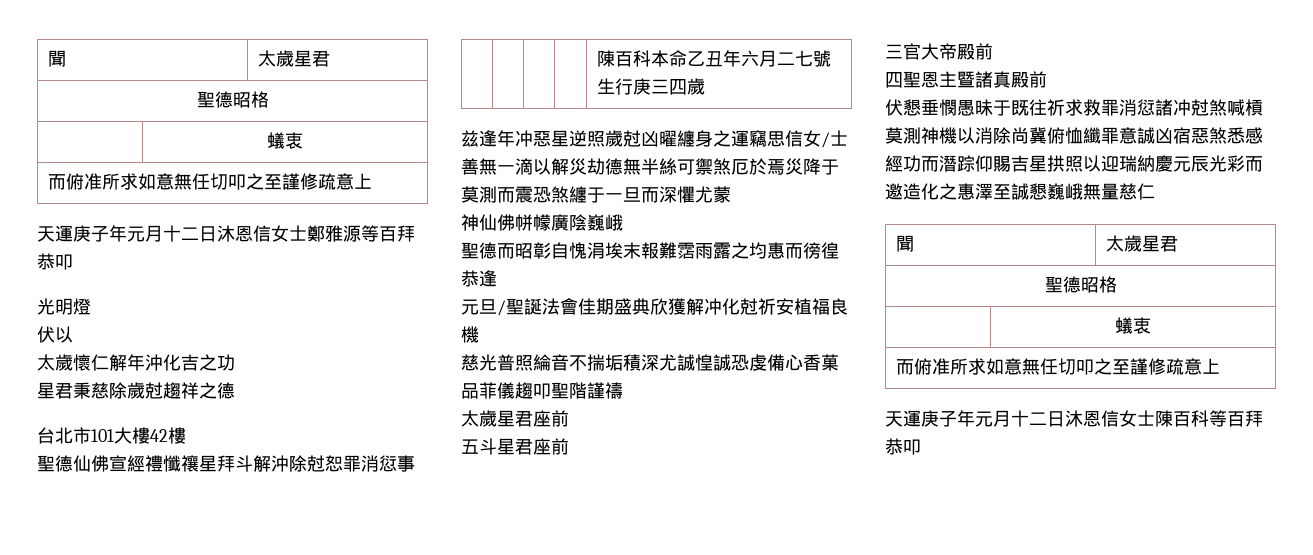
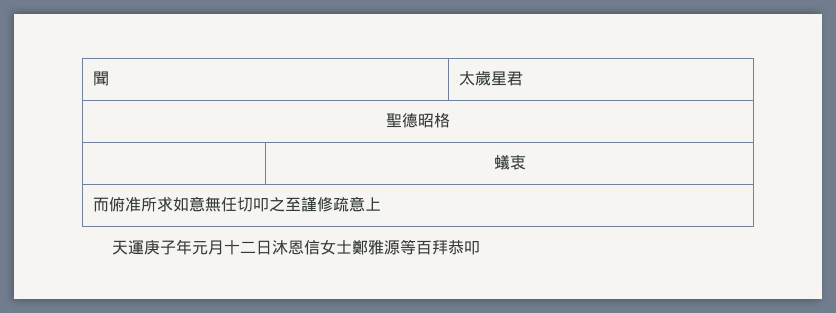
[37,298,91,315] [37,326,73,343] [37,354,235,371] [37,382,235,399] [37,427,186,444] [37,455,415,472] [597,50,832,67] [597,78,706,95] [461,130,848,148] [461,158,839,175] [461,186,731,203] [461,214,623,231] [461,242,839,259] [461,270,497,287] [461,298,848,316] [461,326,479,343] [461,354,839,371] [461,382,623,399] [461,410,569,427] [461,438,569,455] [885,43,993,60] [885,71,1047,88] [885,99,1263,116] [885,127,1263,144] [885,155,1263,172] [885,183,1155,200] [896,235,915,252] [1106,235,1179,252] [1044,276,1117,293] [1115,317,1151,334] [896,358,1221,375] [885,410,1263,427] [885,438,921,455] // 光明燈 // 伏以 // 太歲懷仁解年沖化吉之功 // 星君秉慈除歲尅趨祥之德 // 台北市101大樓42樓 // 聖德仙佛宣經禮懺禳星拜斗解沖除尅恕罪消愆事 // | | | | 陳百科本命乙丑年六月二七號生行庚三四歲 // 兹逢年冲惡星逆照歲尅凶曜纏身之運竊思信女/士善無一滴以解災劫德無半絲可禦煞厄於焉災降于莫測而震恐煞纏于一旦而深懼尤蒙 // 神仙佛帡幪廣陰巍峨 // 聖德而昭彰自愧涓埃末報難霑雨露之均惠而徬徨恭逢 // 元旦/聖誕法會佳期盛典欣獲解冲化尅祈安植福良機 // 慈光普照綸音不揣垢積深尤誠惶誠恐虔備心香菓品菲儀趨叩聖階謹禱 // 太歲星君座前 // 五斗星君座前 // 三官大帝殿前 // 四聖恩主暨諸真殿前 // 伏懇垂憫愚昧于既往祈求救罪消愆諸冲尅煞喊槓莫測神機以消除尚冀俯恤纖罪意誠凶宿惡煞悉感經功而潛踪仰賜吉星拱照以迎瑞納慶元辰光彩而邀造化之惠澤至誠懇巍峨無量慈仁 // 聞 | 太歲星君 // 聖德昭格 // | 蟻衷 // 而俯准所求如意無任切叩之至謹修疏意上 // 天運庚子年元月十二日沐恩信女士陳百科等百拜恭叩 -> (481, 248) none

